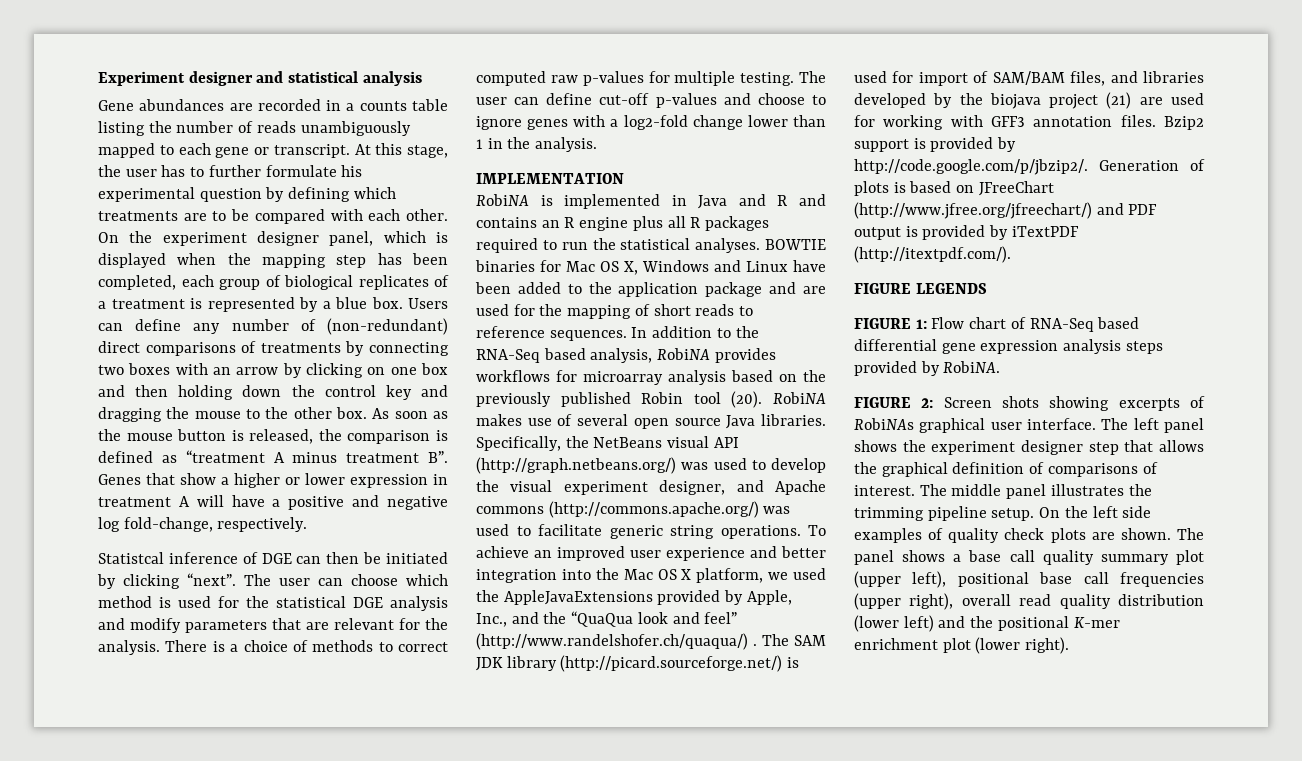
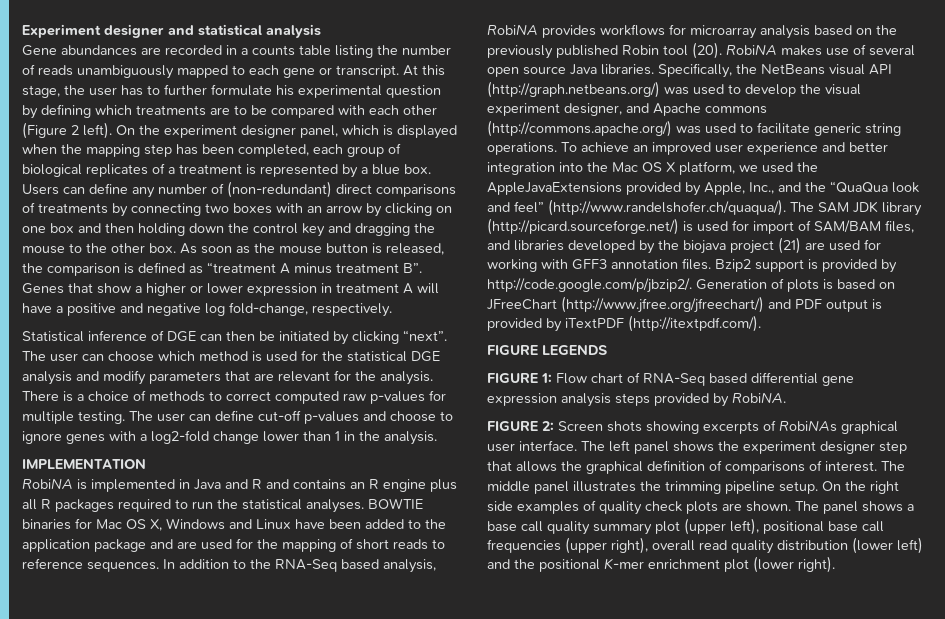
[406,209,449,221] other. -> [403,105,437,115] [22,122,112,139] other (Figure 2 left).
[98,552,164,564] Statistcal -> [22,331,84,342] Statistical
[476,633,757,650] (http://www.randelshofer.ch/quaqua/) . -> [548,199,786,216] (http://www.randelshofer.ch/quaqua/).
[1092,506,1118,518] left -> [870,481,899,494] right

